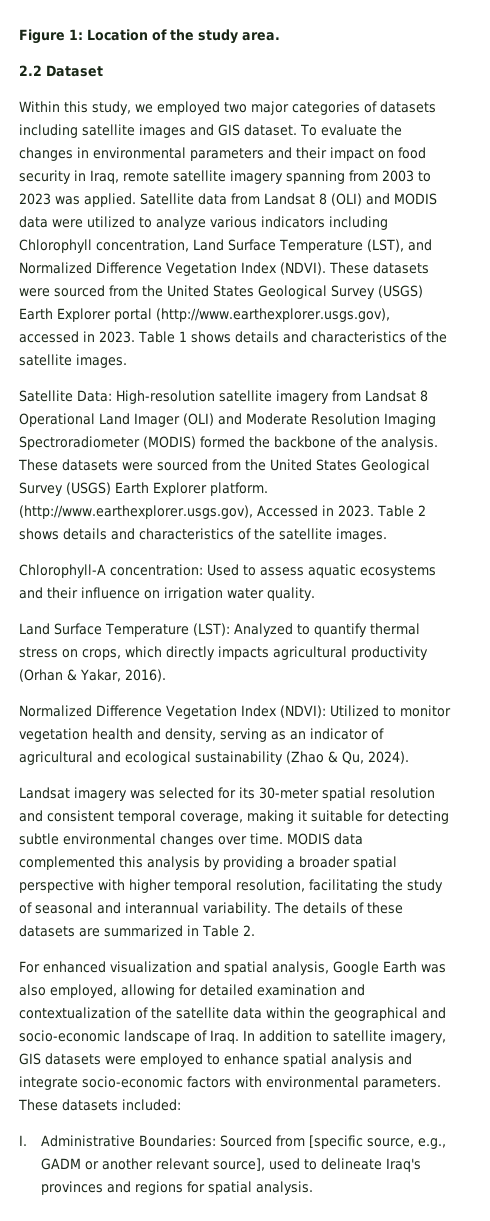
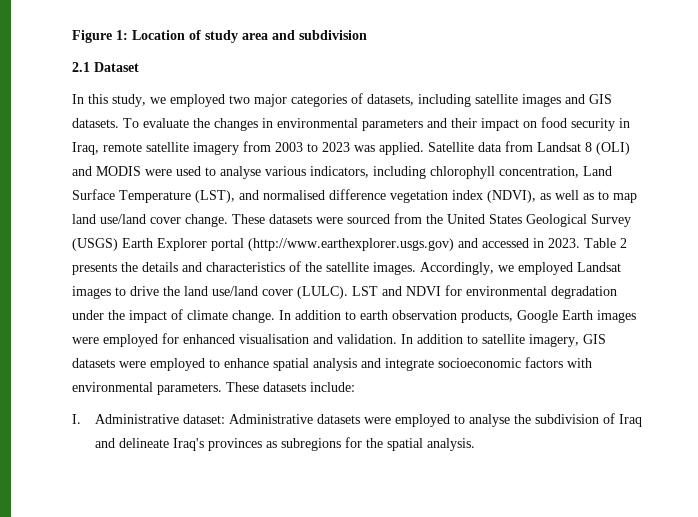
[170,29,280,44] [19,65,42,76] the study area. // 2.2 -> [205,30,367,43] [72,62,90,72] study area and subdivision // 2.1
[19,101,60,112] Within -> [72,94,84,104] In
[380,101,436,113] datasets -> [367,94,414,106] datasets,
[244,124,297,136] dataset. -> [72,118,119,128] datasets.
[286,170,345,184] spanning -> (239, 148) none
[19,216,388,230] [19,239,92,253] data were utilized to analyze various indicators including Chlorophyll -> [145,166,495,179] were used to analyse various indicators, including chlorophyll
[19,262,326,276] Normalized Difference Vegetation Index (NDVI). -> [263,189,637,203] [72,214,228,227] normalised difference vegetation index (NDVI), as well as to map land use/land cover change.
[156,308,390,322] (http://www.earthexplorer.usgs.gov), -> [248,238,478,251] (http://www.earthexplorer.usgs.gov) and
[178,331,447,343] [19,354,127,368] [19,390,428,404] [19,413,436,427] [19,436,438,450] [18,459,430,473] [19,482,268,496] [19,505,426,519] [19,528,387,542] [19,564,436,578] [19,587,315,601] [19,623,420,637] [19,646,428,660] [19,669,166,682] [19,705,451,719] [19,728,384,742] [19,751,409,765] [19,787,435,801] [19,810,449,824] [19,833,363,847] [19,856,397,870] [19,879,443,893] [19,902,403,916] [19,925,255,937] [19,961,446,975] [19,984,365,998] [19,1007,446,1021] [19,1030,239,1044] 1 shows details and characteristics of the satellite images. // Satellite Data: High-resolution satellite imagery from Landsat 8 Operational Land Imager (OLI) and Moderate Resolution Imaging Spectroradiometer (MODIS) formed the backbone of the analysis. These datasets were sourced from the United States Geological Survey (USGS) Earth Explorer platform. (http://www.earthexplorer.usgs.gov), Accessed in 2023. Table 2 shows details and characteristics of the satellite images. // Chlorophyll-A concentration: Used to assess aquatic ecosystems and their influence on irrigation water quality. // Land Surface Temperature (LST): Analyzed to quantify thermal stress on crops, which directly impacts agricultural productivity (Orhan & Yakar, 2016). // Normalized Difference Vegetation Index (NDVI): Utilized to monitor vegetation health and density, serving as an indicator of agricultural and ecological sustainability (Zhao & Qu, 2024). // Landsat imagery was selected for its 30-meter spatial resolution and consistent temporal coverage, making it suitable for detecting subtle environmental changes over time. MODIS data complemented this analysis by providing a broader spatial perspective with higher temporal resolution, facilitating the study of seasonal and interannual variability. The details of these datasets are summarized in Table 2. // For enhanced visualization and spatial analysis, Google Earth was also employed, allowing for detailed examination and contextualization of the satellite data within the geographical and socio-economic landscape of Iraq. -> [620,238,627,248] [72,261,621,275] [72,285,617,299] [72,309,636,323] [72,333,397,347] 2 presents the details and characteristics of the satellite images. Accordingly, we employed Landsat images to drive the land use/land cover (LULC). LST and NDVI for environmental degradation under the impact of climate change. In addition to earth observation products, Google Earth images were employed for enhanced visualisation and validation.
[82,1076,183,1088] socio-economic -> [438,358,521,368] socioeconomic
[122,1099,181,1111] included: -> [310,382,355,392] include:
[138,1135,446,1149] [40,1158,421,1172] [40,1181,205,1195] Boundaries: Sourced from [specific source, e.g., GADM or another relevant source], used to delineate Iraq's provinces and regions for -> [183,413,643,427] [95,437,384,451] dataset: Administrative datasets were employed to analyse the subdivision of Iraq and delineate Iraq's provinces as subregions for the

